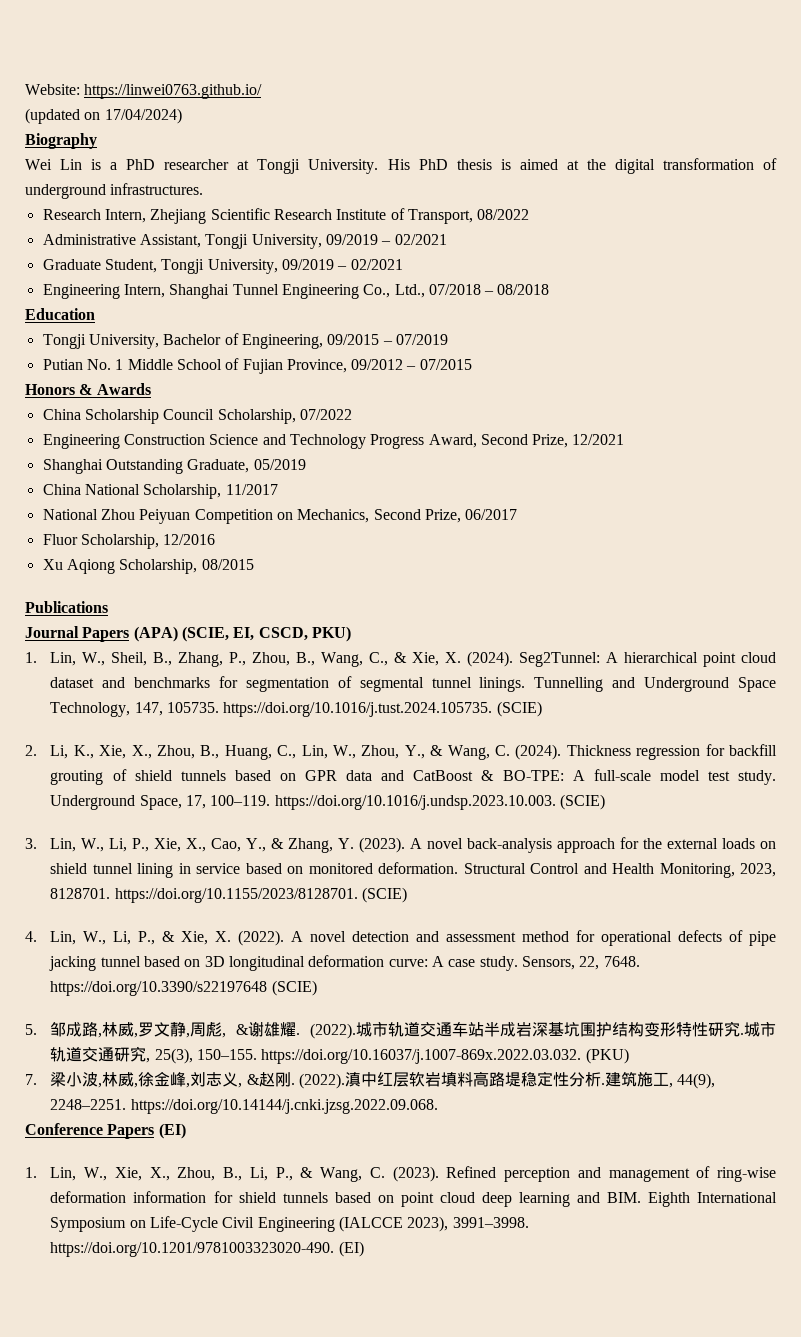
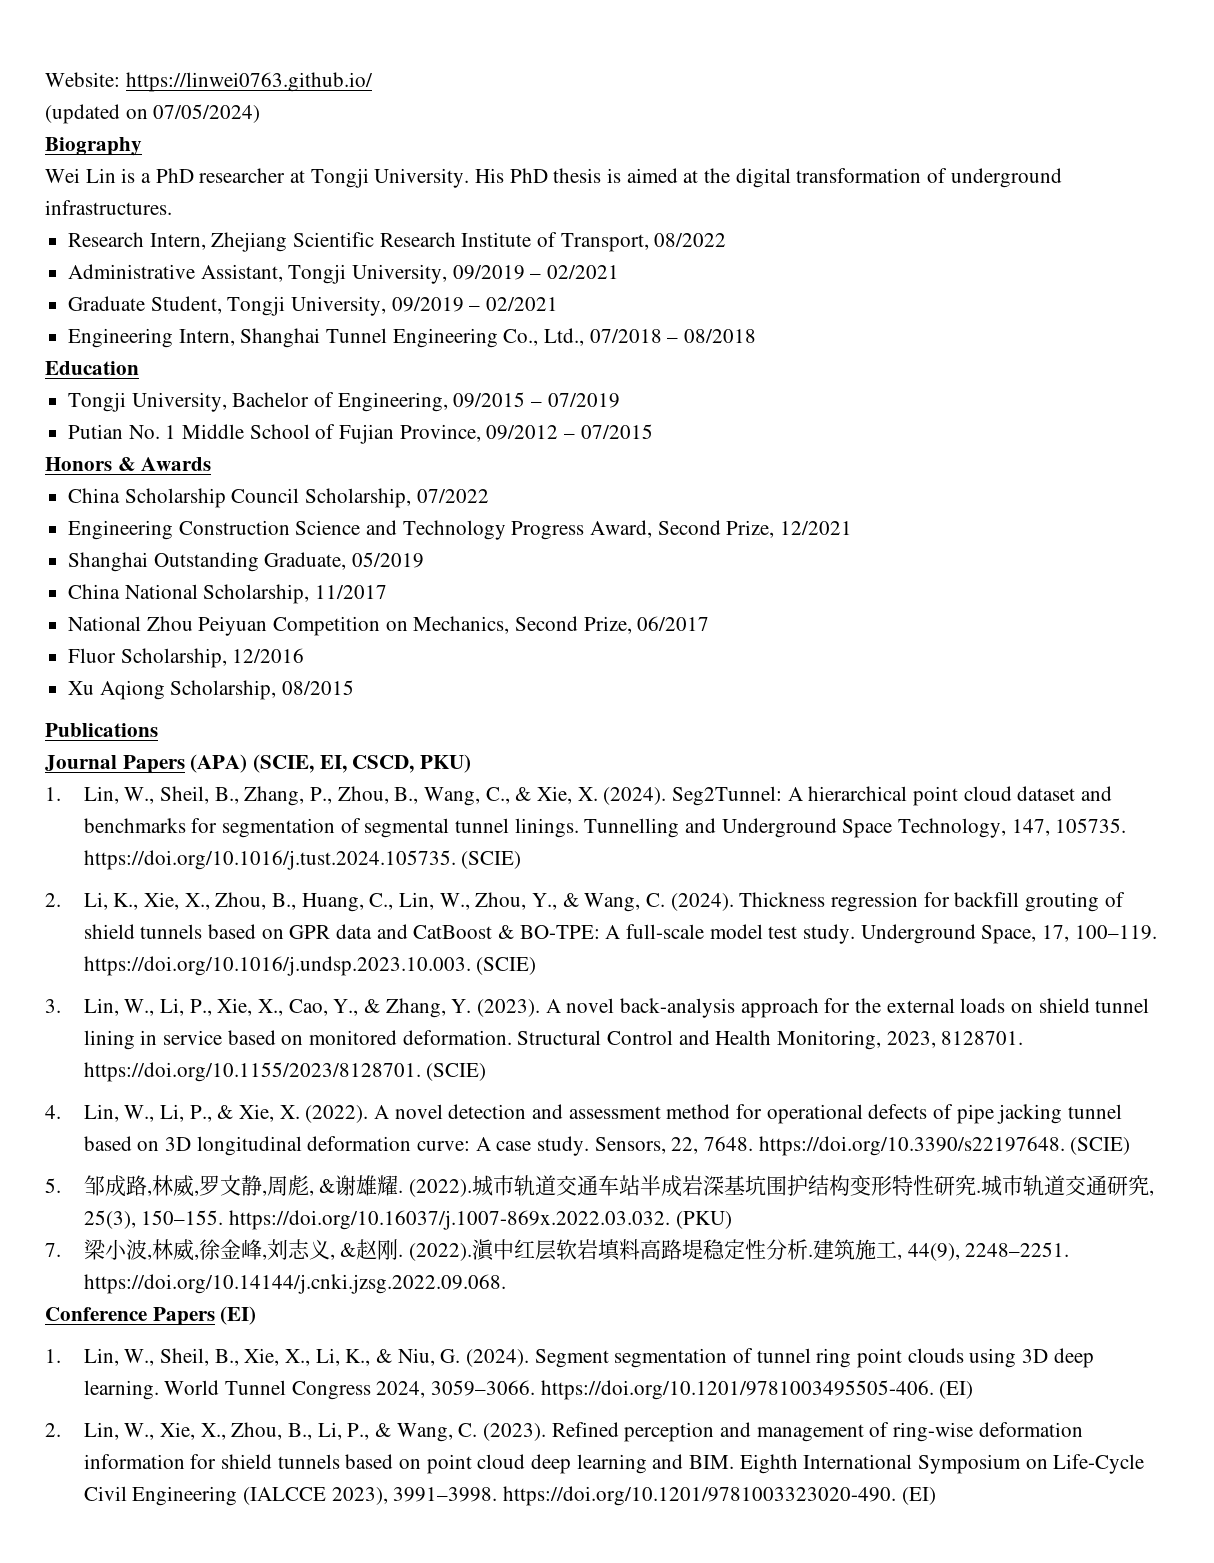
[104,108,182,124] 17/04/2024) -> [153,104,261,123] 07/05/2024)
[50,981,268,996] https://doi.org/10.3390/s22197648 -> [758,1136,1065,1156] https://doi.org/10.3390/s22197648.
(108, 1174) none -> [159,1348,1094,1368] [83,1380,974,1400] [45,1422,155,1440] Sheil, B., Xie, X., Li, K., & Niu, G. (2024). Segment segmentation of tunnel ring point clouds using 3D deep learning. World Tunnel Congress 2024, 3059–3066. https://doi.org/10.1201/9781003495505-406. (EI) // 2. Lin, W.,

